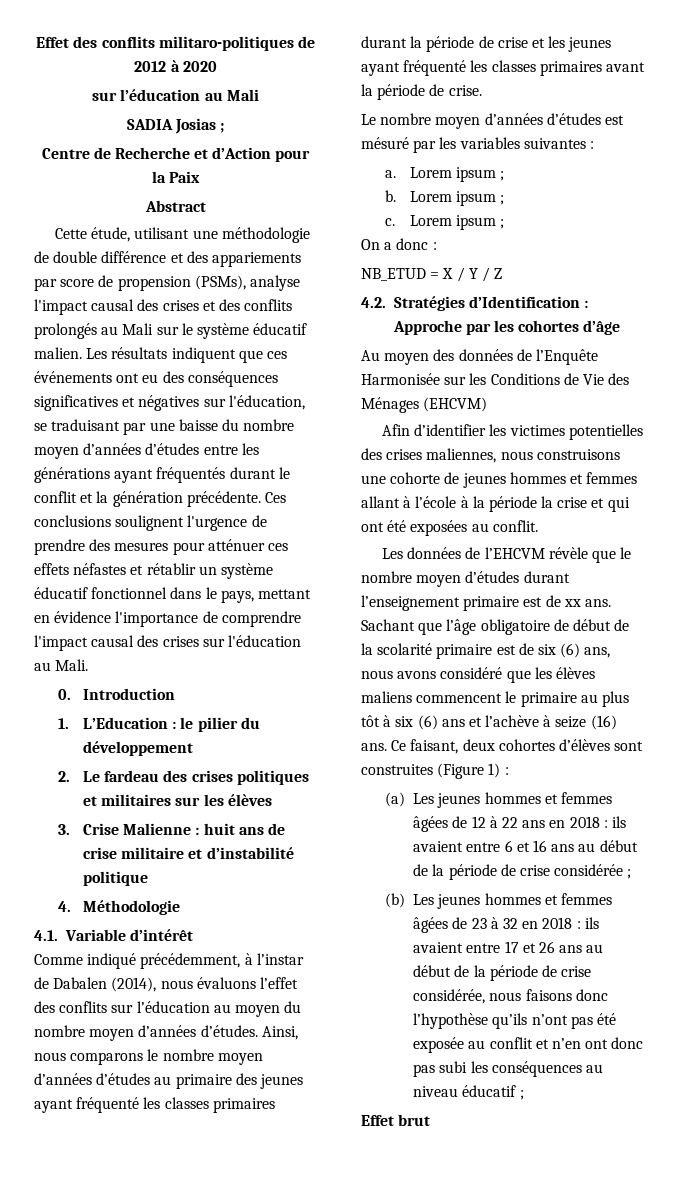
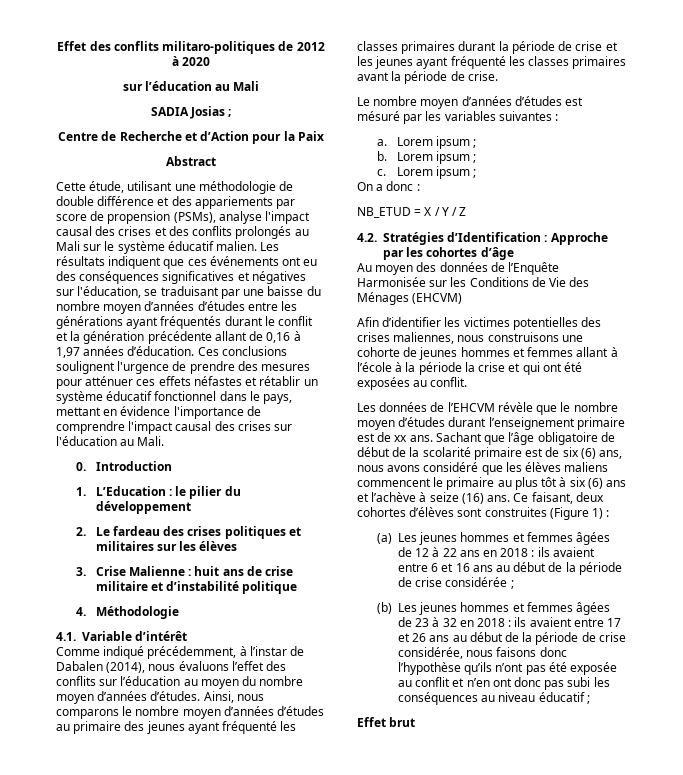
[186,491,261,507] précédente. -> [147,331,301,344] [56,346,195,358] précédente allant de 0,16 à 1,97 années d’éducation.

